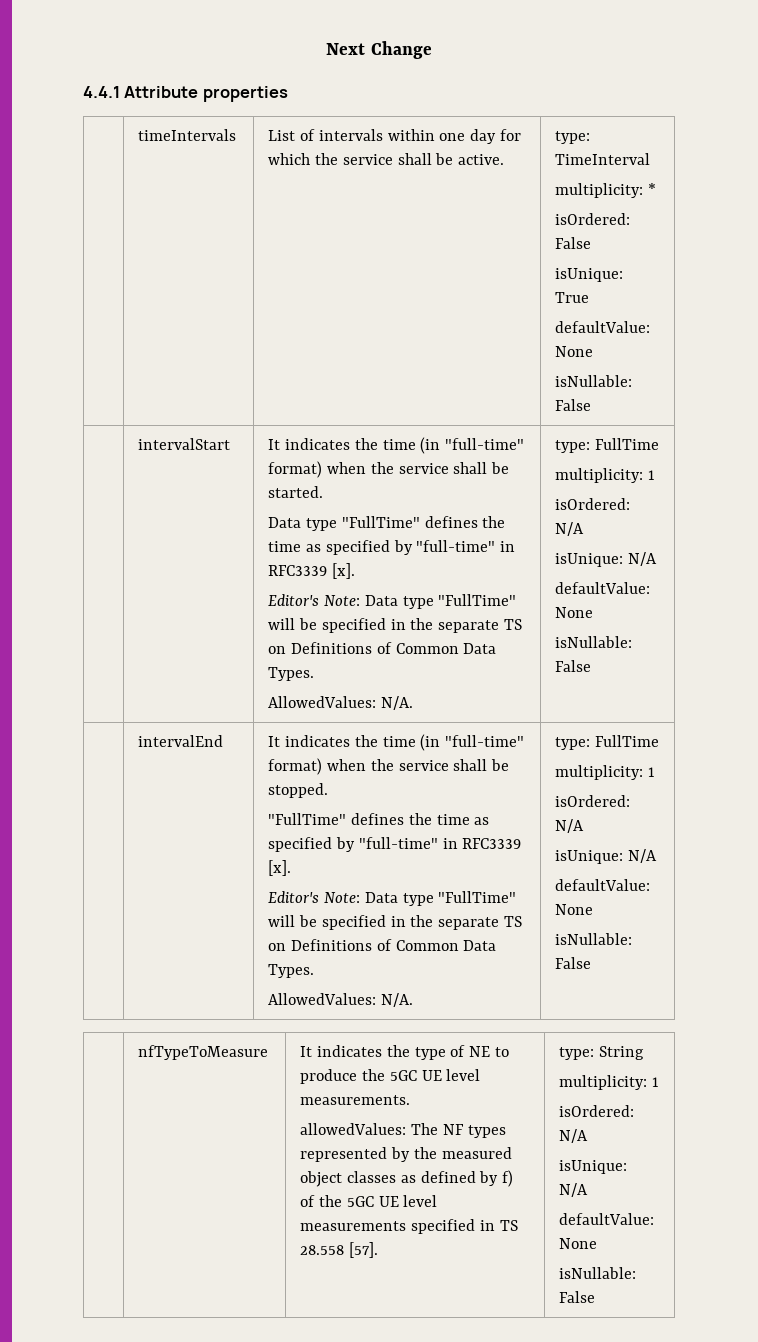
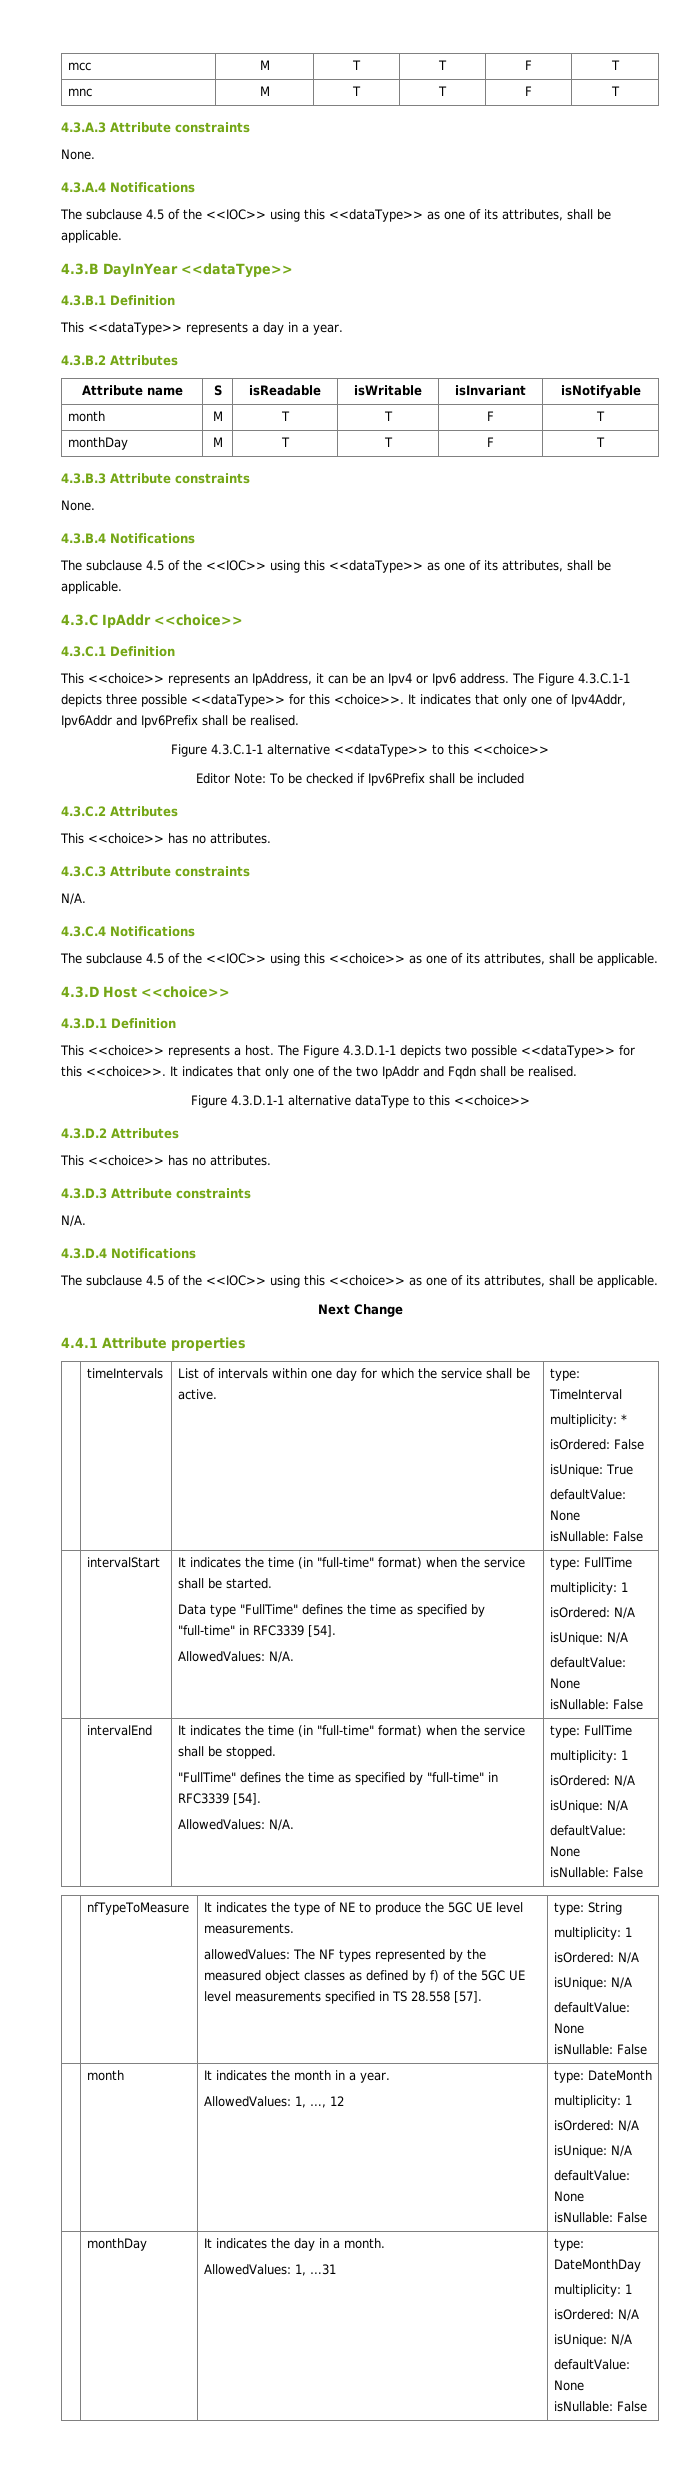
(326, 49) none -> [67,62,91,71] [259,60,270,70] [352,60,361,70] [438,60,447,70] [525,60,532,70] [610,60,620,70] [67,88,92,97] [259,86,270,96] [352,86,361,96] [438,86,447,96] [525,86,532,96] [610,86,620,96] [61,122,250,133] [61,149,95,160] [61,182,195,193] [60,209,611,222] [61,230,122,243] [61,263,293,278] [61,295,175,306] [60,322,343,335] [61,355,178,366] [81,385,183,396] [213,385,222,396] [249,385,321,396] [354,385,422,396] [455,385,526,396] [560,385,641,398] [67,411,105,422] [212,411,223,421] [280,411,290,421] [383,411,393,421] [487,411,494,421] [596,411,605,421] [67,437,128,450] [212,437,223,447] [280,437,290,447] [383,437,393,447] [487,437,494,447] [596,437,605,447] [61,473,250,484] [61,500,95,511] [61,533,195,544] [60,560,611,573] [61,581,122,594] [61,614,243,628] [61,646,175,657] [60,673,630,686] [61,694,626,707] [61,715,299,728] [171,744,549,757] [196,773,524,786] [61,806,178,817] [60,833,271,844] [61,866,250,877] [61,893,86,905] [61,926,195,937] [60,953,658,966] [61,986,230,998] [61,1018,176,1029] [60,1045,635,1058] [61,1066,577,1079] [190,1095,530,1108] [61,1128,179,1139] [60,1155,271,1166] [61,1188,251,1199] [61,1215,86,1227] [61,1248,196,1259] [60,1275,658,1288] mcc | M | T | T | F | T // mnc | M | T | T | F | T // 4.3.A.3 Attribute constraints // None. // 4.3.A.4 Notifications // The subclause 4.5 of the <<IOC>> using this <<dataType>> as one of its attributes, shall be applicable. // 4.3.B DayInYear <<dataType>> // 4.3.B.1 Definition // This <<dataType>> represents a day in a year. // 4.3.B.2 Attributes // Attribute name | S | isReadable | isWritable | isInvariant | isNotifyable // month | M | T | T | F | T // monthDay | M | T | T | F | T // 4.3.B.3 Attribute constraints // None. // 4.3.B.4 Notifications // The subclause 4.5 of the <<IOC>> using this <<dataType>> as one of its attributes, shall be applicable. // 4.3.C IpAddr <<choice>> // 4.3.C.1 Definition // This <<choice>> represents an IpAddress, it can be an Ipv4 or Ipv6 address. The Figure 4.3.C.1-1 depicts three possible <<dataType>> for this <choice>>. It indicates that only one of Ipv4Addr, Ipv6Addr and Ipv6Prefix shall be realised. // Figure 4.3.C.1-1 alternative <<dataType>> to this <<choice>> // Editor Note: To be checked if Ipv6Prefix shall be included // 4.3.C.2 Attributes // This <<choice>> has no attributes. // 4.3.C.3 Attribute constraints // N/A. // 4.3.C.4 Notifications // The subclause 4.5 of the <<IOC>> using this <<choice>> as one of its attributes, shall be applicable. // 4.3.D Host <<choice>> // 4.3.D.1 Definition // This <<choice>> represents a host. The Figure 4.3.D.1-1 depicts two possible <<dataType>> for this <<choice>>. It indicates that only one of the two IpAddr and Fqdn shall be realised. // Figure 4.3.D.1-1 alternative dataType to this <<choice>> // 4.3.D.2 Attributes // This <<choice>> has no attributes. // 4.3.D.3 Attribute constraints // N/A. // 4.3.D.4 Notifications // The subclause 4.5 of the <<IOC>> using this <<choice>> as one of its attributes, shall be applicable. //
[332,563,356,579] [268,594,517,609] [268,618,522,633] [268,642,497,654] [268,667,315,681] [x]. // Editor's Note: Data type "FullTime" will be specified in the separate TS on Definitions of Common Data Types. -> [307,1625,336,1637] [54].
[268,860,292,876] [268,891,517,906] [268,915,522,930] [268,939,497,951] [268,964,315,978] [x]. // Editor's Note: Data type "FullTime" will be specified in the separate TS on Definitions of Common Data Types. -> [232,1793,261,1805] [54].
(596, 1297) none -> [86,2070,124,2081] [203,2070,390,2083] [203,2096,344,2108] [553,2070,652,2083] [553,2095,632,2108] [553,2120,639,2132] [553,2145,632,2158] [553,2170,630,2181] [553,2191,584,2202] [553,2212,647,2223] [86,2238,147,2251] [203,2238,385,2251] [203,2264,336,2276] [553,2238,584,2251] [553,2259,641,2272] [553,2284,632,2297] [553,2309,639,2321] [553,2334,632,2347] [553,2359,630,2370] [553,2380,584,2391] [553,2401,647,2412] // | month | It indicates the month in a year. // AllowedValues: 1, …, 12 | type: DateMonth // multiplicity: 1 // isOrdered: N/A // isUnique: N/A // defaultValue: None // isNullable: False // | monthDay | It indicates the day in a month. // AllowedValues: 1, …31 | type: DateMonthDay // multiplicity: 1 // isOrdered: N/A // isUnique: N/A // defaultValue: None // isNullable: False

